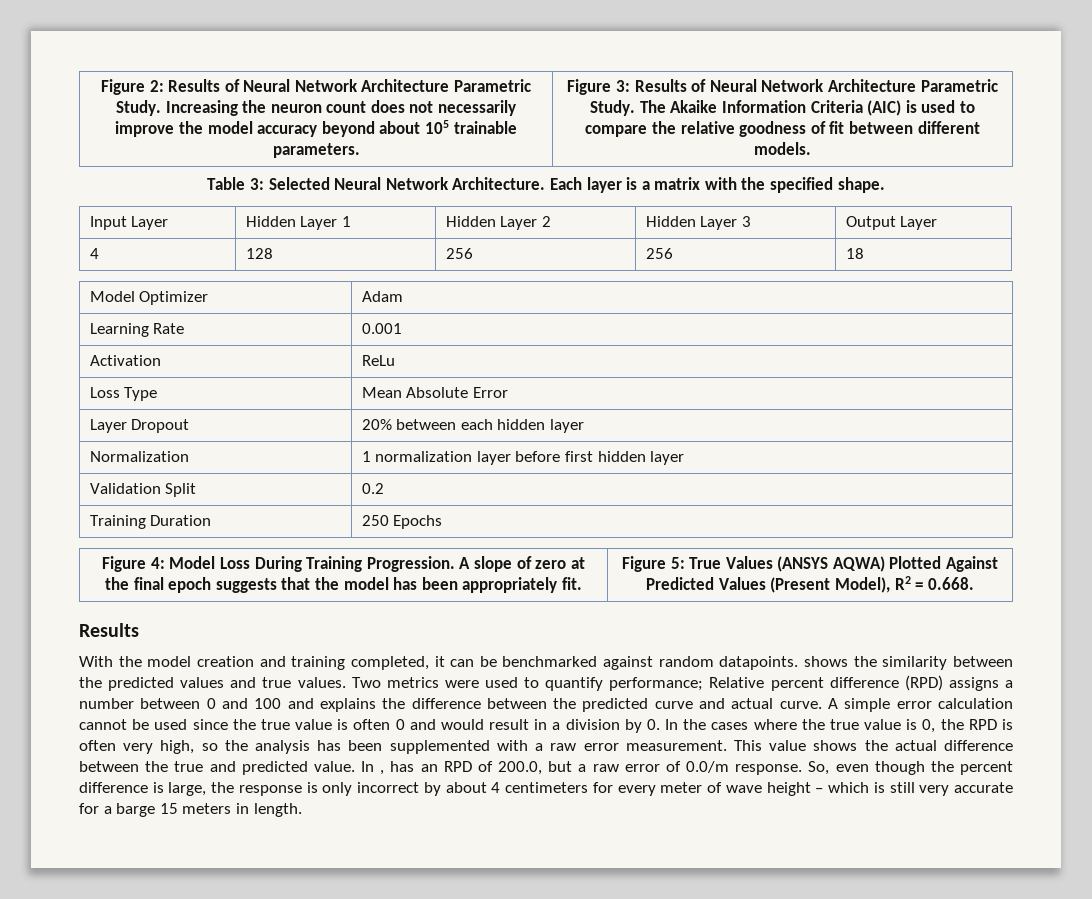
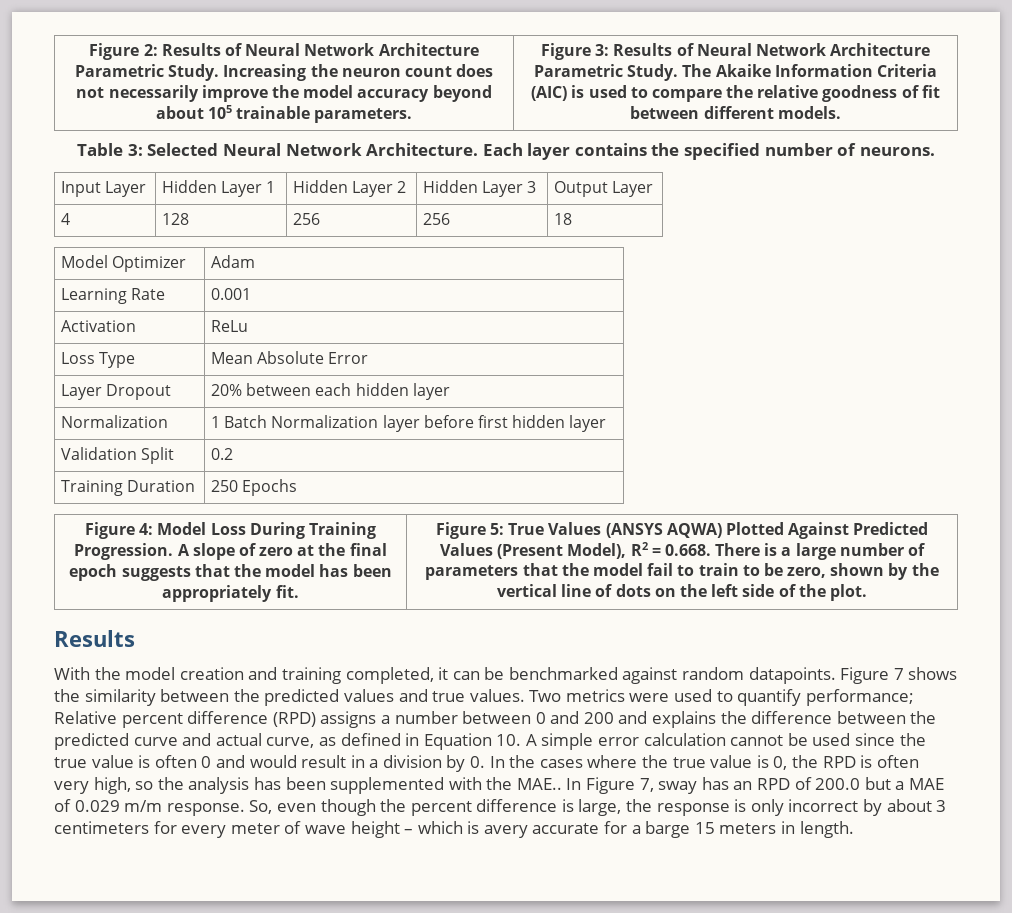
[626,177,885,193] is a matrix with the specified shape. -> [574,143,935,160] contains the specified number of neurons.
[375,451,473,462] normalization -> [224,415,379,428] Batch Normalization
(974, 583) none -> [715,543,926,560] [425,563,939,580] [497,584,867,601] There is a large number of parameters that the model fail to train to be zero, shown by the vertical line of dots on the left side of the plot.
(799, 663) none -> [840,667,904,684] Figure 7
[254,698,282,709] 100 -> [583,712,614,724] 200
[779,701,822,709] curve. -> [266,733,522,750] curve, as defined in Equation 10.
[535,740,1014,751] [79,761,385,775] a raw error measurement. This value shows the actual difference between the true and predicted value. In , -> [486,777,698,794] the MAE.. In Figure 7, sway
[498,761,542,775] 200.0, -> [815,778,861,790] 200.0
[592,761,729,773] raw error of 0.0/m -> [908,778,944,790] [54,799,163,812] MAE of 0.029 m/m
[491,782,501,793] 4 -> [936,800,947,812] 3
[889,782,950,796] still very -> [483,825,528,838] avery

